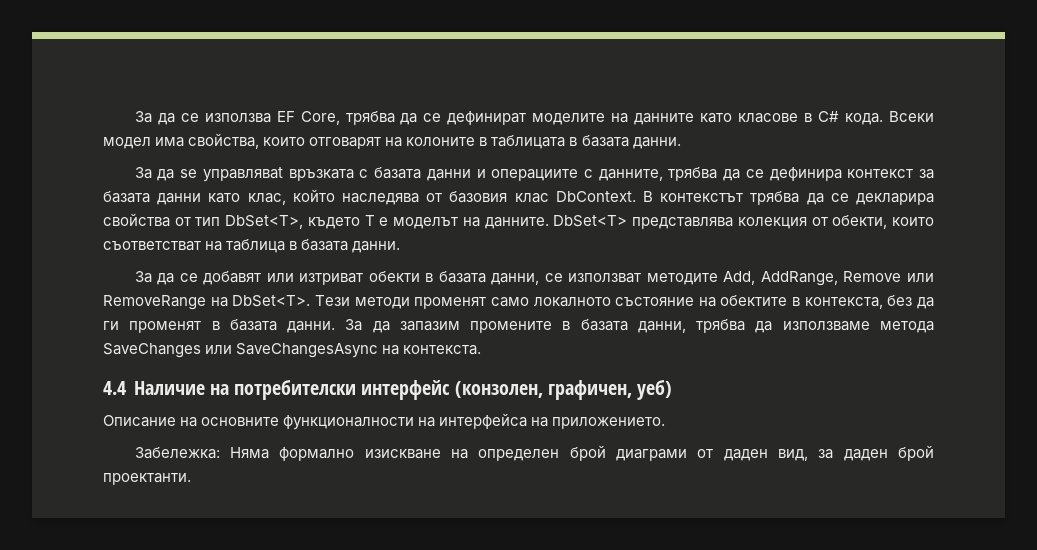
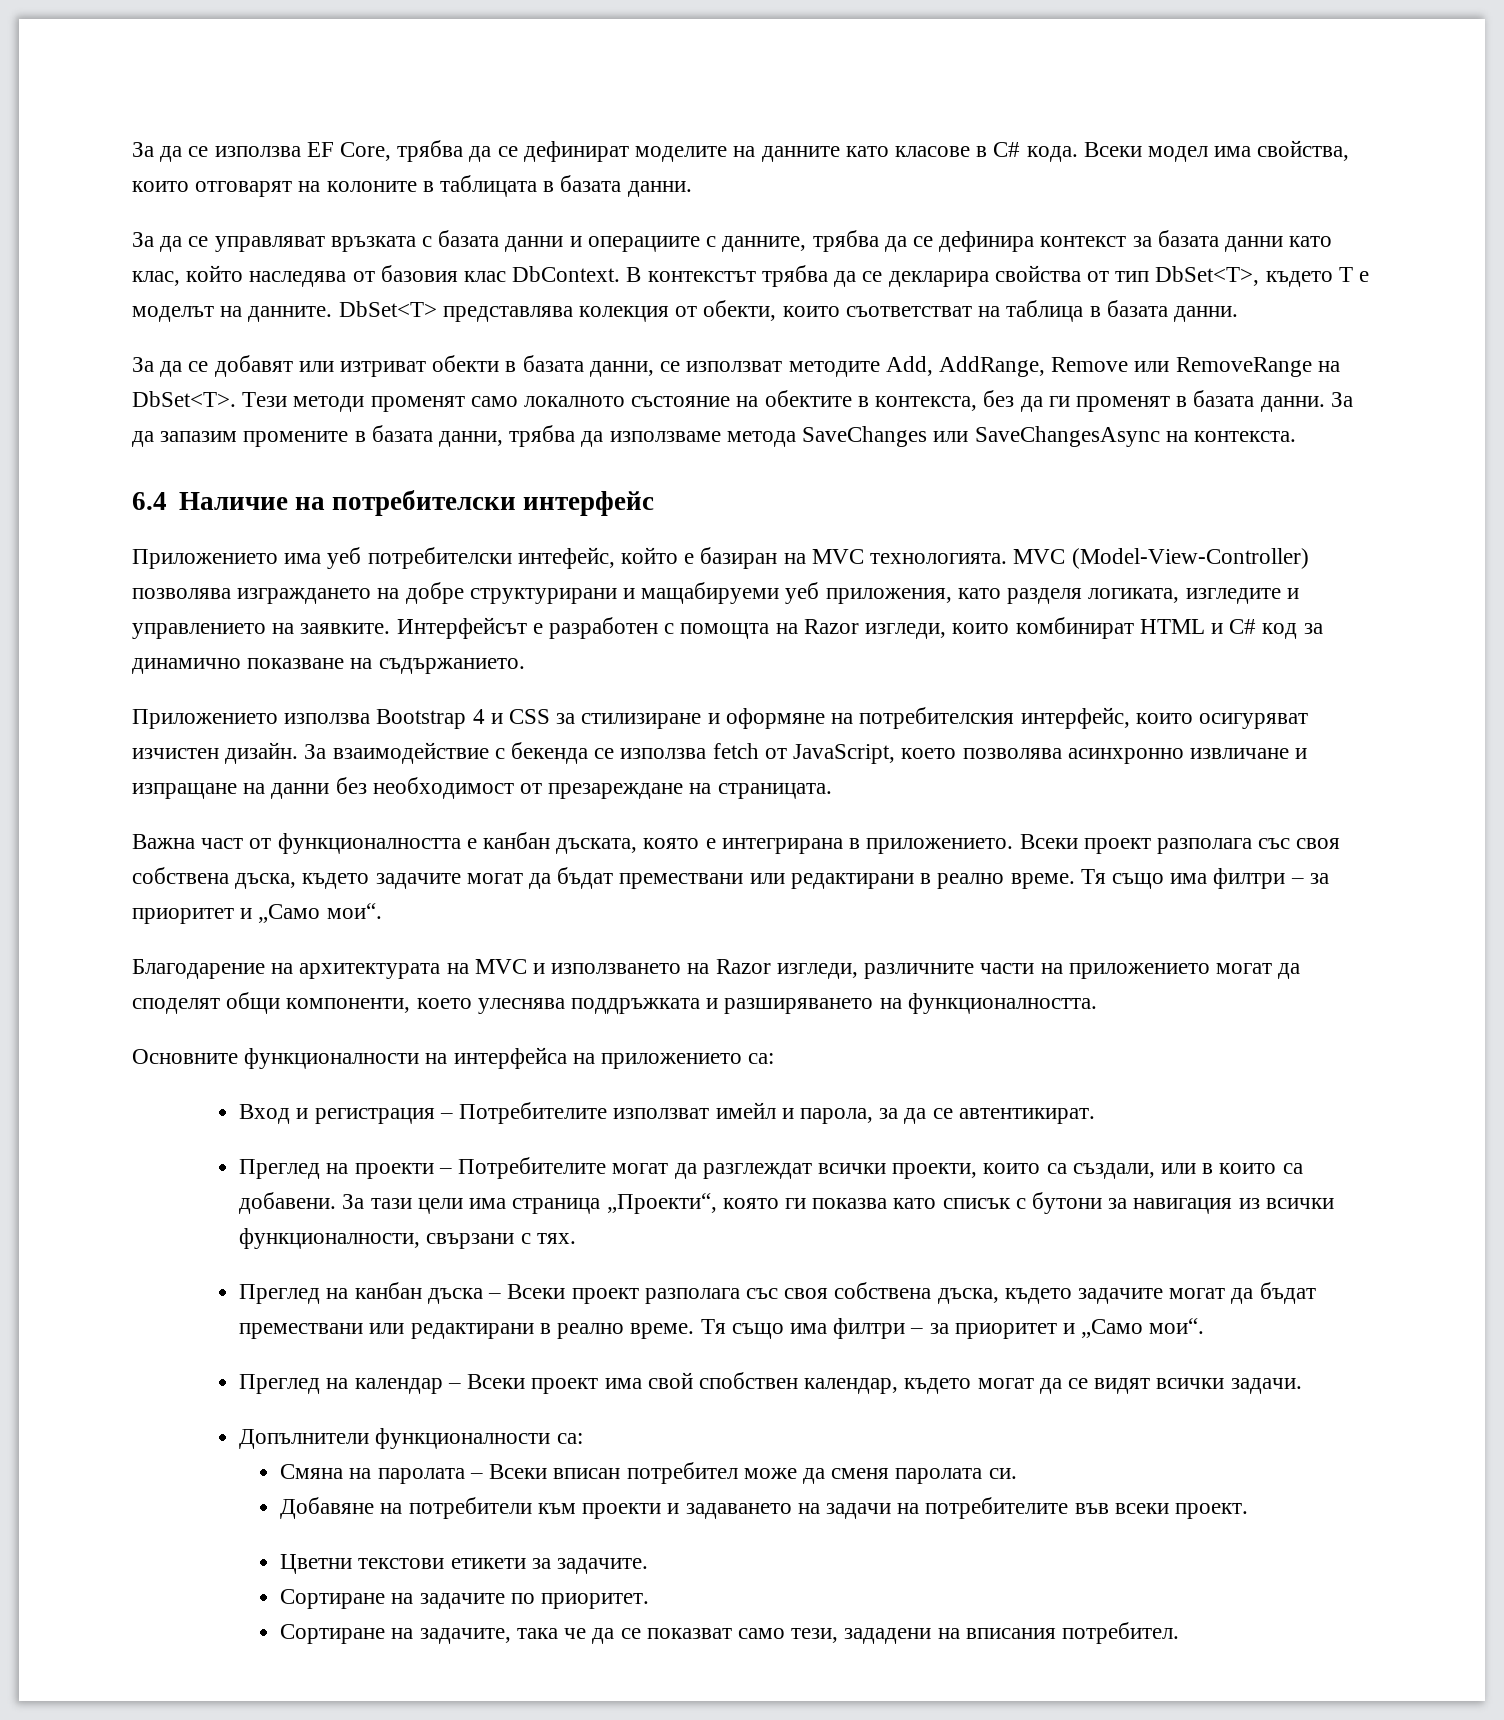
[180,167,283,182] se управляваt -> [188,236,325,252] сe управляват
[103,381,126,395] 4.4 -> [132,492,167,510] 6.4
[454,380,673,400] [103,413,666,430] [134,445,934,461] [103,473,191,485] (конзолен, графичен, уеб) // Описание на основните функционалности на интерфейса на приложението. // Забележка: Няма формално изискване на определен брой диаграми от даден вид, за даден брой проектанти. -> [132,547,1309,569] [132,582,1299,604] [132,617,1323,639] [132,658,525,674] [132,707,1308,729] [132,742,1308,764] [132,777,832,799] [132,832,1341,854] [132,867,1329,889] [132,903,382,924] [132,959,1301,979] [132,992,1097,1014] [132,1047,775,1069] [239,1102,1095,1124] [239,1157,1303,1179] [239,1192,1334,1214] [239,1228,576,1249] [239,1282,1316,1304] [239,1318,1205,1339] [239,1372,1302,1394] [239,1428,583,1449] [280,1462,1017,1484] [280,1497,1249,1519] [280,1554,649,1574] [280,1589,650,1609] [280,1622,1180,1644] // Приложението има уеб потребителски интефейс, който е базиран на MVC технологията. MVC (Model-View-Controller) позволява изграждането на добре структурирани и мащабируеми уеб приложения, като разделя логиката, изгледите и управлението на заявките. Интерфейсът е разработен с помощта на Razor изгледи, които комбинират HTML и C# код за динамично показване на съдържанието. // Приложението използва Bootstrap 4 и CSS за стилизиране и оформяне на потребителския интерфейс, които осигуряват изчистен дизайн. За взаимодействие с бекенда се използва fetch от JavaScript, което позволява асинхронно извличане и изпращане на данни без необходимост от презареждане на страницата. // Важна част от функционалността е канбан дъската, която е интегрирана в приложението. Всеки проект разполага със своя собствена дъска, където задачите могат да бъдат премествани или редактирани в реално време. Тя също има филтри – за приоритет и „Само мои“. // Благодарение на архитектурата на MVC и използването на Razor изгледи, различните части на приложението могат да споделят общи компоненти, което улеснява поддръжката и разширяването на функционалността. // Основните функционалности на интерфейса на приложението са: // Вход и регистрация – Потребителите използват имейл и парола, за да се автентикират. // Преглед на проекти – Потребителите могат да разглеждат всички проекти, които са създали, или в които са добавени. За тази цели има страница „Проекти“, която ги показва като списък с бутони за навигация из всички функционалности, свързани с тях. // Преглед на канбан дъска – Всеки проект разполага със своя собствена дъска, където задачите могат да бъдат премествани или редактирани в реално време. Тя също има филтри – за приоритет и „Само мои“. // Преглед на календар – Всеки проект има свой спобствен календар, където могат да се видят всички задачи. // Допълнители функционалности са: // Смяна на паролата – Всеки вписан потребител може да сменя паролата си. // Добавяне на потребители към проекти и задаването на задачи на потребителите във всеки проект. // Цветни текстови етикети за задачите. // Сортиране на задачите по приоритет. // Сортиране на задачите, така че да се показват само тези, зададени на вписания потребител.

